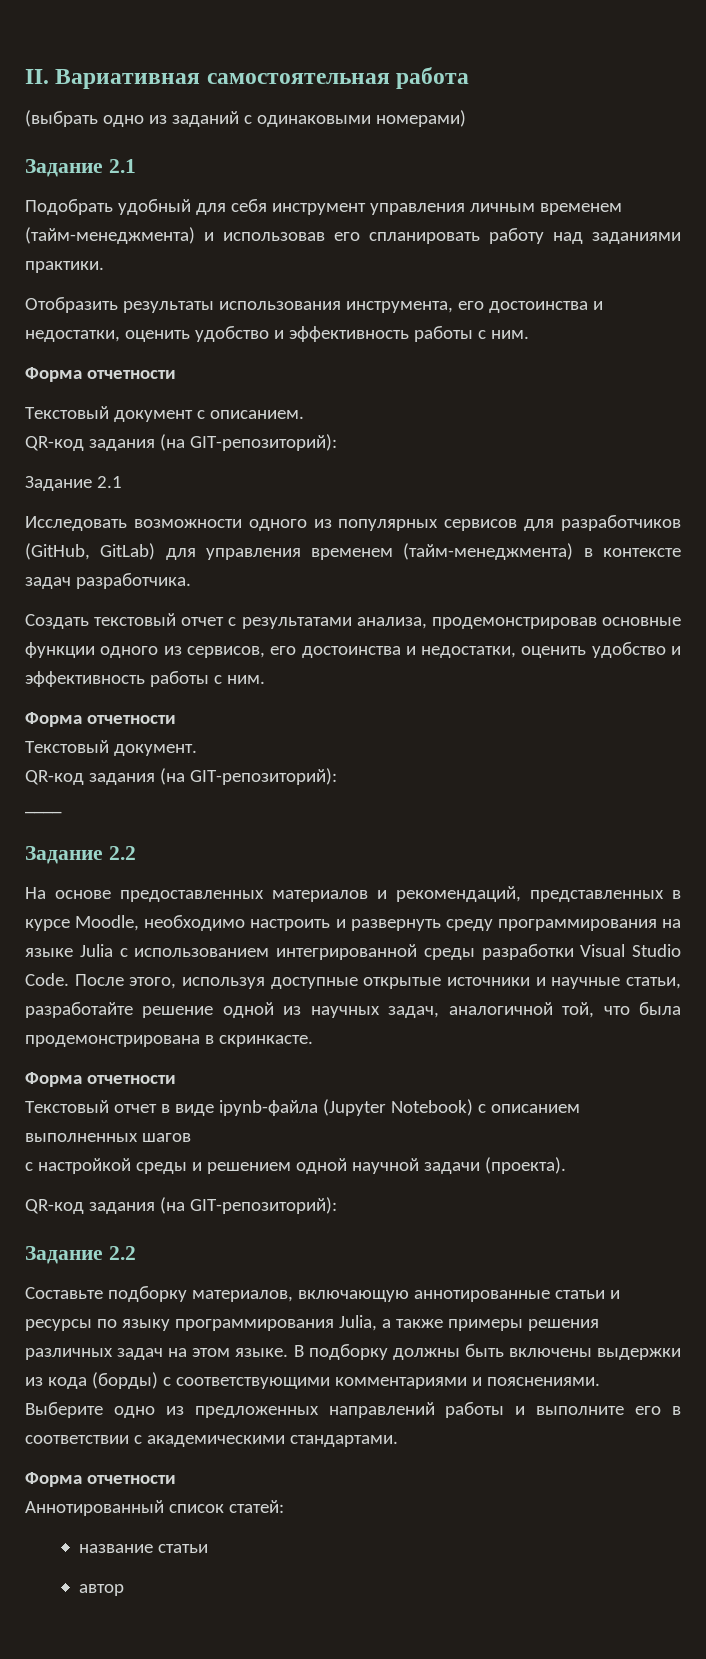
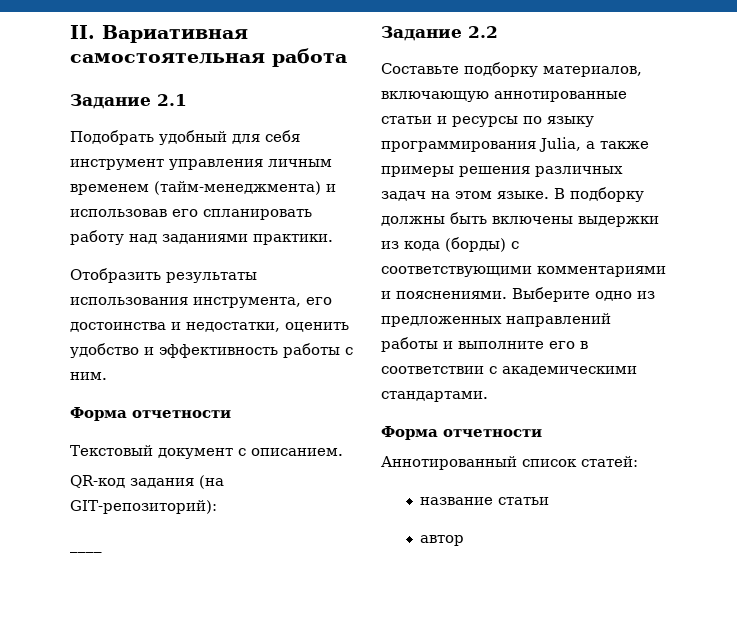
[25,110,466,127] // (выбрать одно из заданий с одинаковыми номерами) -> (347, 57) none
[25,476,122,491] [25,515,681,531] [25,543,681,560] [25,573,191,589] [25,613,681,629] [25,642,681,658] [25,671,265,687] [25,712,176,727] [25,740,197,756] [25,768,337,785] [25,811,62,814] [25,846,136,864] [25,886,681,902] [25,915,681,931] [25,944,681,960] [25,973,681,989] [25,1002,682,1018] [25,1035,313,1047] [25,1072,176,1087] [25,1099,580,1116] [25,1133,191,1142] [25,1157,566,1174] [25,1197,337,1214] Задание 2.1 // Исследовать возможности одного из популярных сервисов для разработчиков (GitHub, GitLab) для управления временем (тайм-менеджмента) в контексте задач разработчика. // Создать текстовый отчет с результатами анализа, продемонстрировав основные функции одного из сервисов, его достоинства и недостатки, оценить удобство и эффективность работы с ним. // Форма отчетности // Текстовый документ. // QR-код задания (на GIT-репозиторий): // ____ // Задание 2.2 // На основе предоставленных материалов и рекомендаций, представленных в курсе Moodle, необходимо настроить и развернуть среду программирования на языке Julia с использованием интегрированной среды разработки Visual Studio Code. После этого, используя доступные открытые источники и научные статьи, разработайте решение одной из научных задач, аналогичной той, что была продемонстрирована в скринкасте. // Форма отчетности // Текстовый отчет в виде ipynb-файла (Jupyter Notebook) с описанием выполненных шагов // с настройкой среды и решением одной научной задачи (проекта). // QR-код задания (на GIT-репозиторий): -> [70,549,102,553] ____

